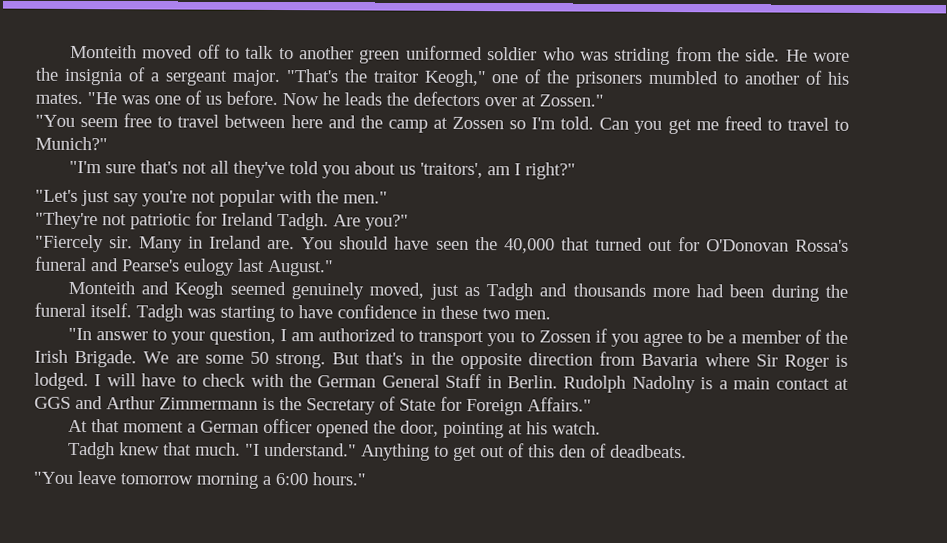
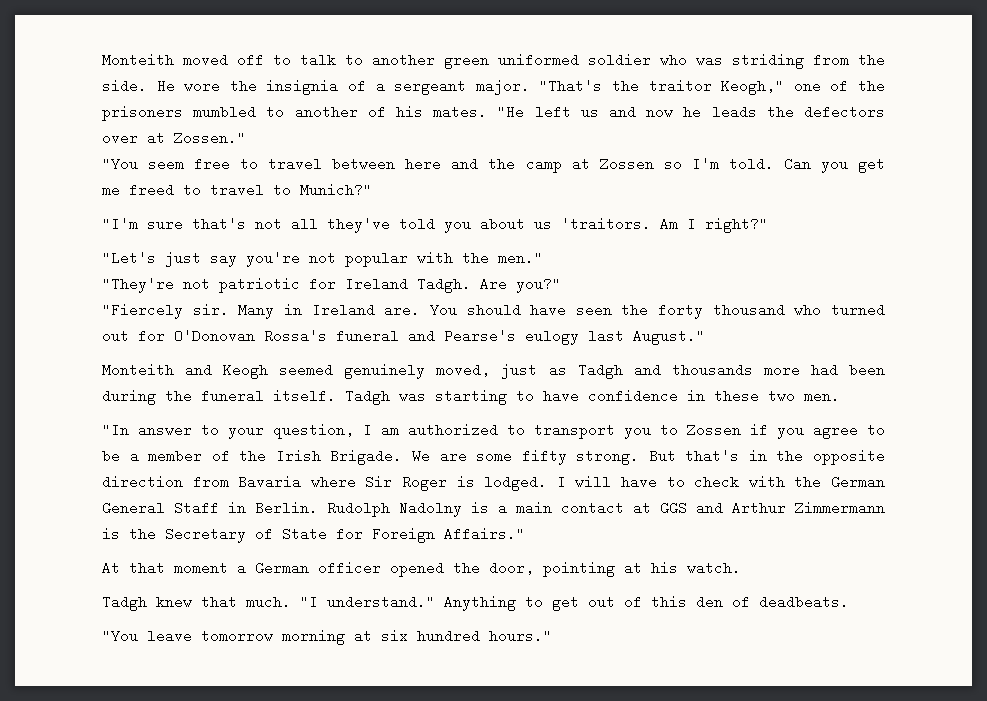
[121,90,319,106] was one of us before. Now -> [534,105,674,119] left us and now
[419,162,511,179] 'traitors', am -> [561,217,678,231] 'traitors. Am
[503,237,590,254] 40,000 that -> [658,303,822,319] forty thousand who
[249,351,269,364] 50 -> [521,449,567,465] fifty
[262,473,308,486] a 6:00 -> [354,629,480,643] at six hundred

